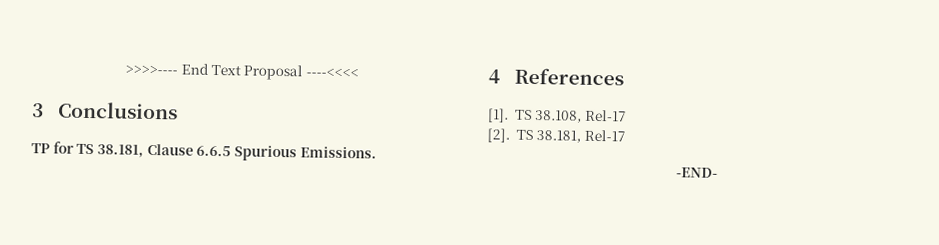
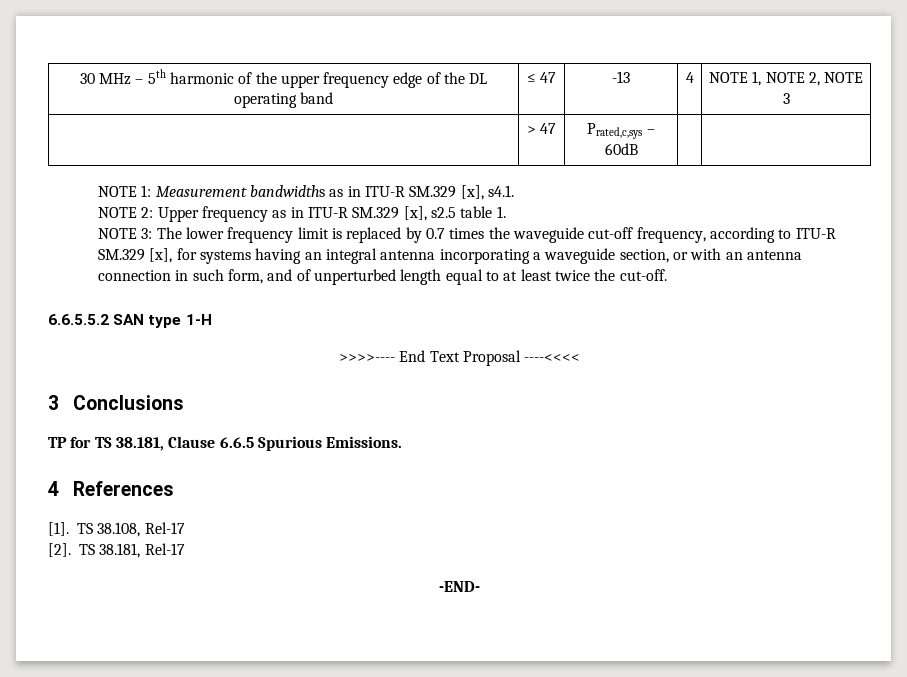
(125, 69) none -> [79,69,488,88] [233,92,334,108] [526,72,557,83] [612,71,630,83] [685,72,694,83] [708,71,864,86] [782,93,790,104] [526,123,557,134] [587,123,655,139] [604,143,638,155] [98,185,515,200] [98,206,506,222] [98,227,836,243] [98,248,802,264] [98,269,667,285] [48,314,212,328] 30 MHz – 5th harmonic of the upper frequency edge of the DL operating band | ≤ 47 | -13 | 4 | NOTE 1, NOTE 2, NOTE 3 // | > 47 | Prated,c,sys – 60dB | | // NOTE 1: Measurement bandwidths as in ITU-R SM.329 [x], s4.1. // NOTE 2: Upper frequency as in ITU-R SM.329 [x], s2.5 table 1. // NOTE 3: The lower frequency limit is replaced by 0.7 times the waveguide cut-off frequency, according to ITU-R SM.329 [x], for systems having an integral antenna incorporating a waveguide section, or with an antenna connection in such form, and of unperturbed length equal to at least twice the cut-off. // 6.6.5.5.2 SAN type 1-H //

